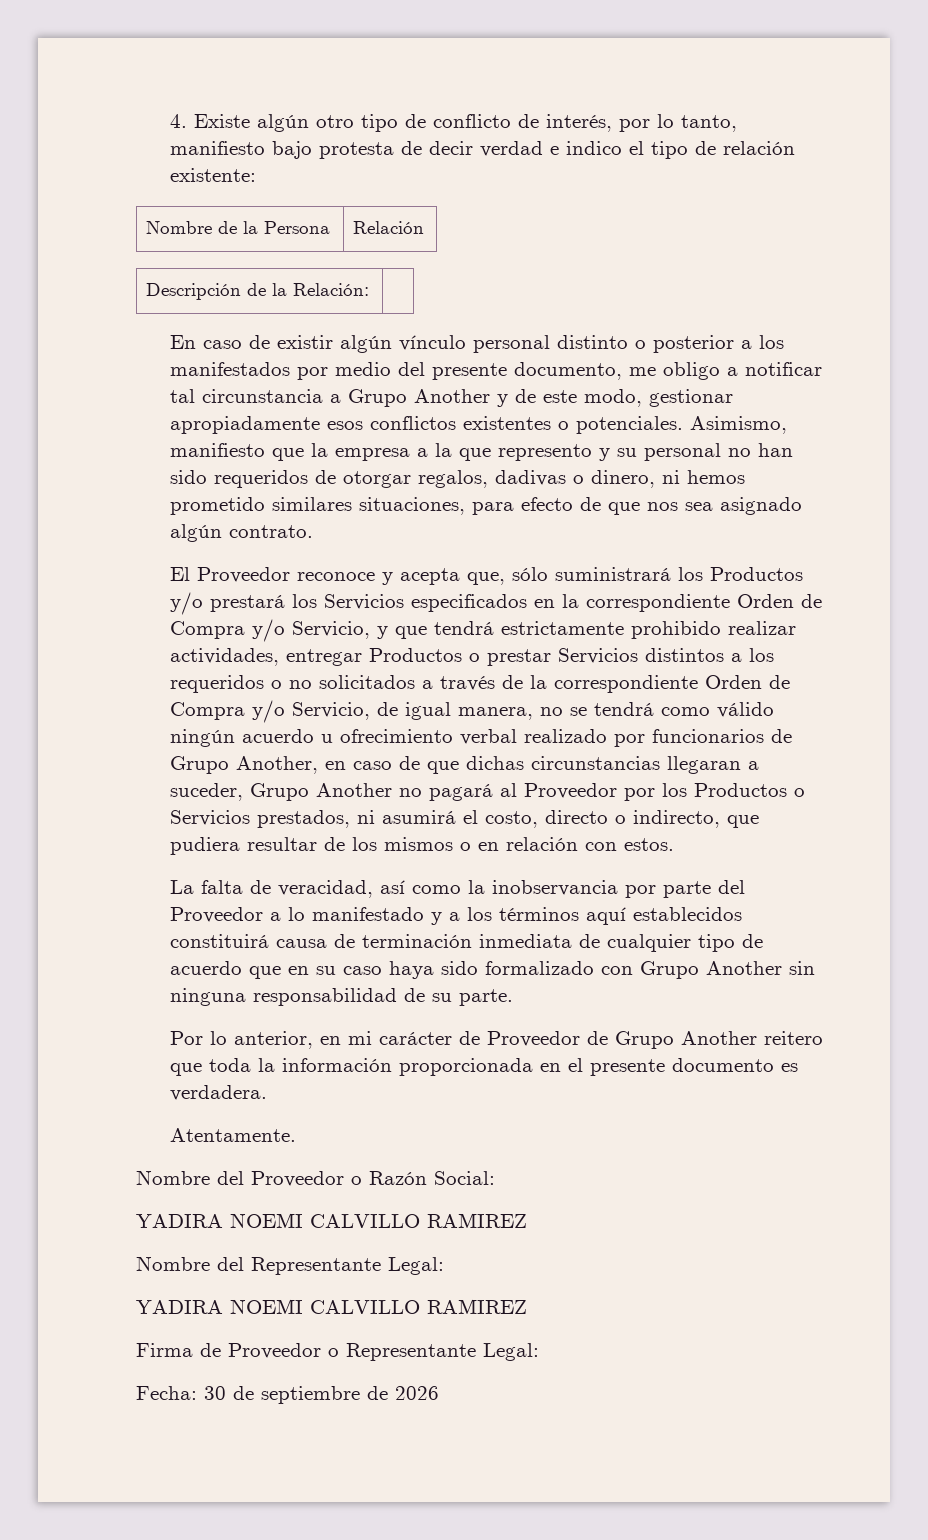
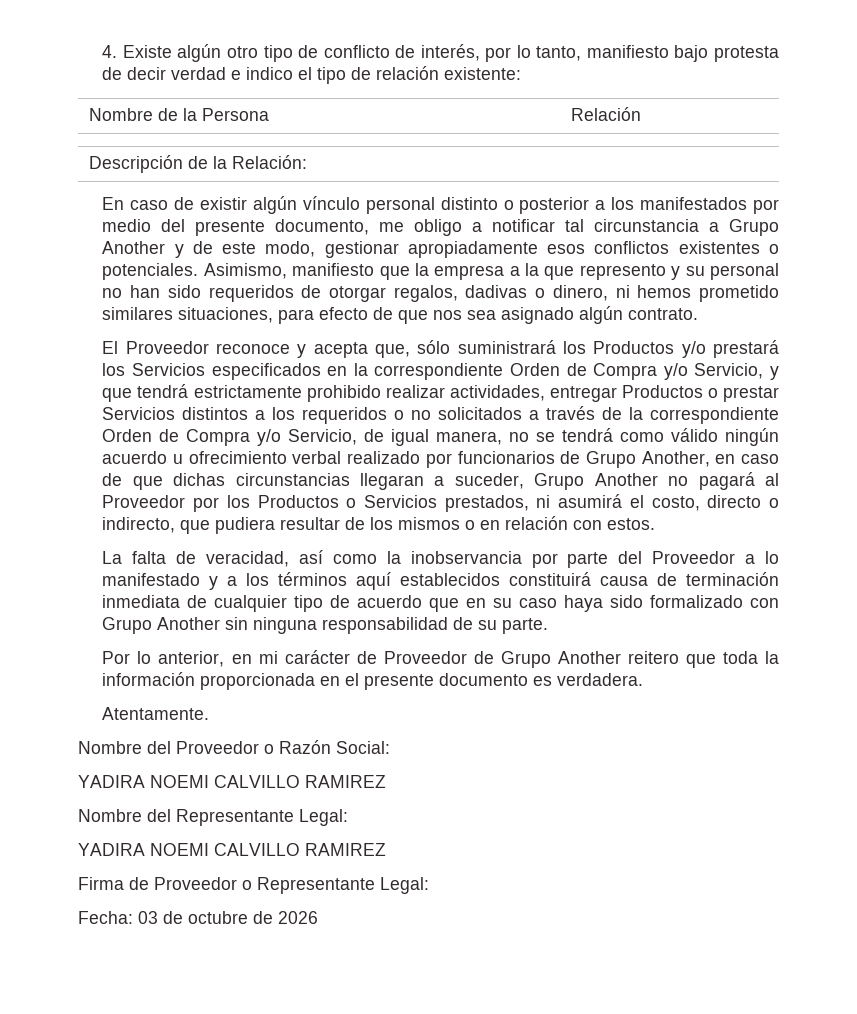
[204,1386,360,1404] 30 de septiembre -> [138,911,248,924] 03 de octubre

